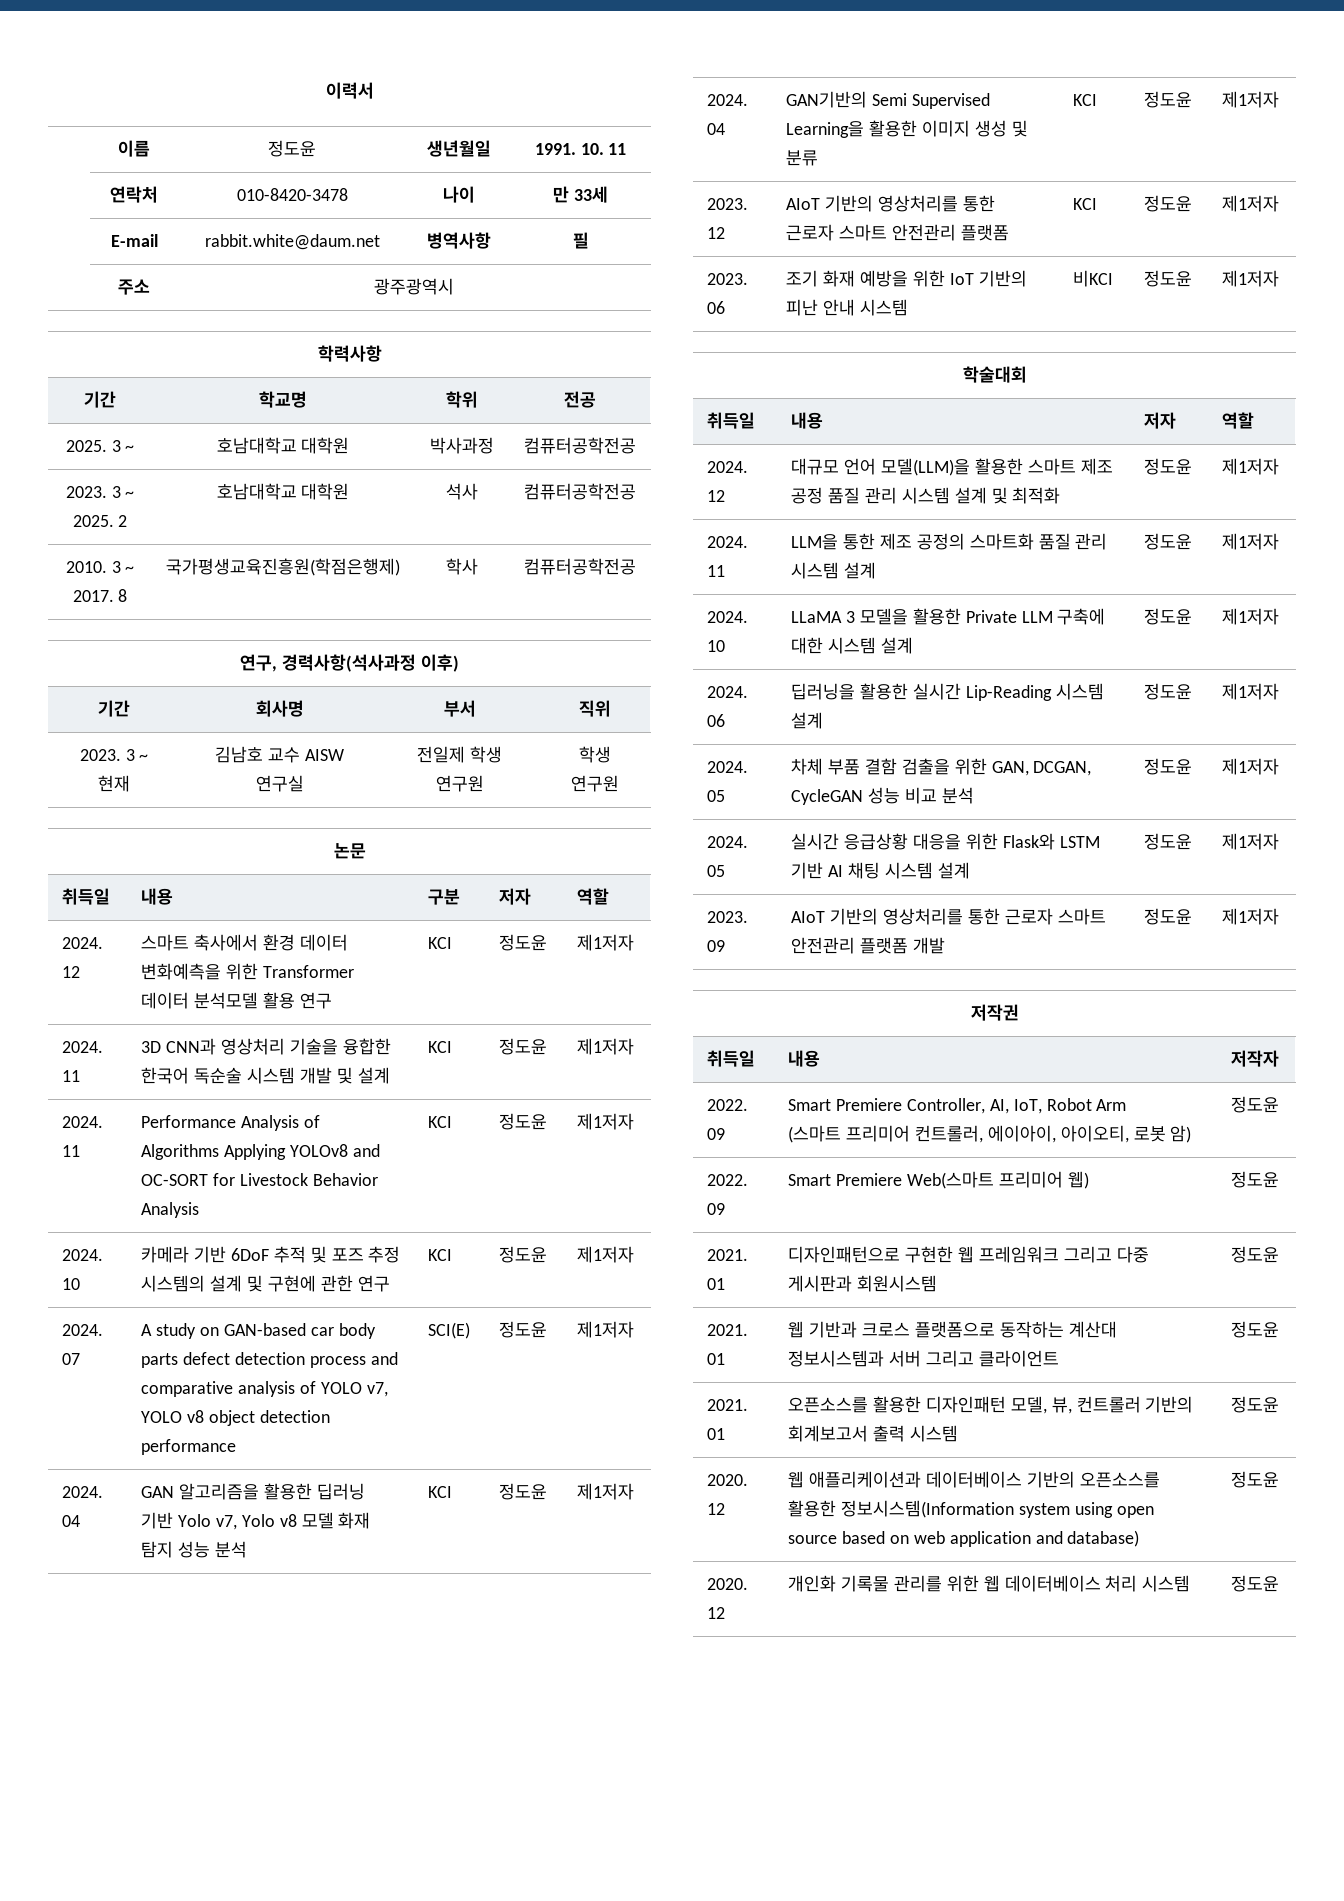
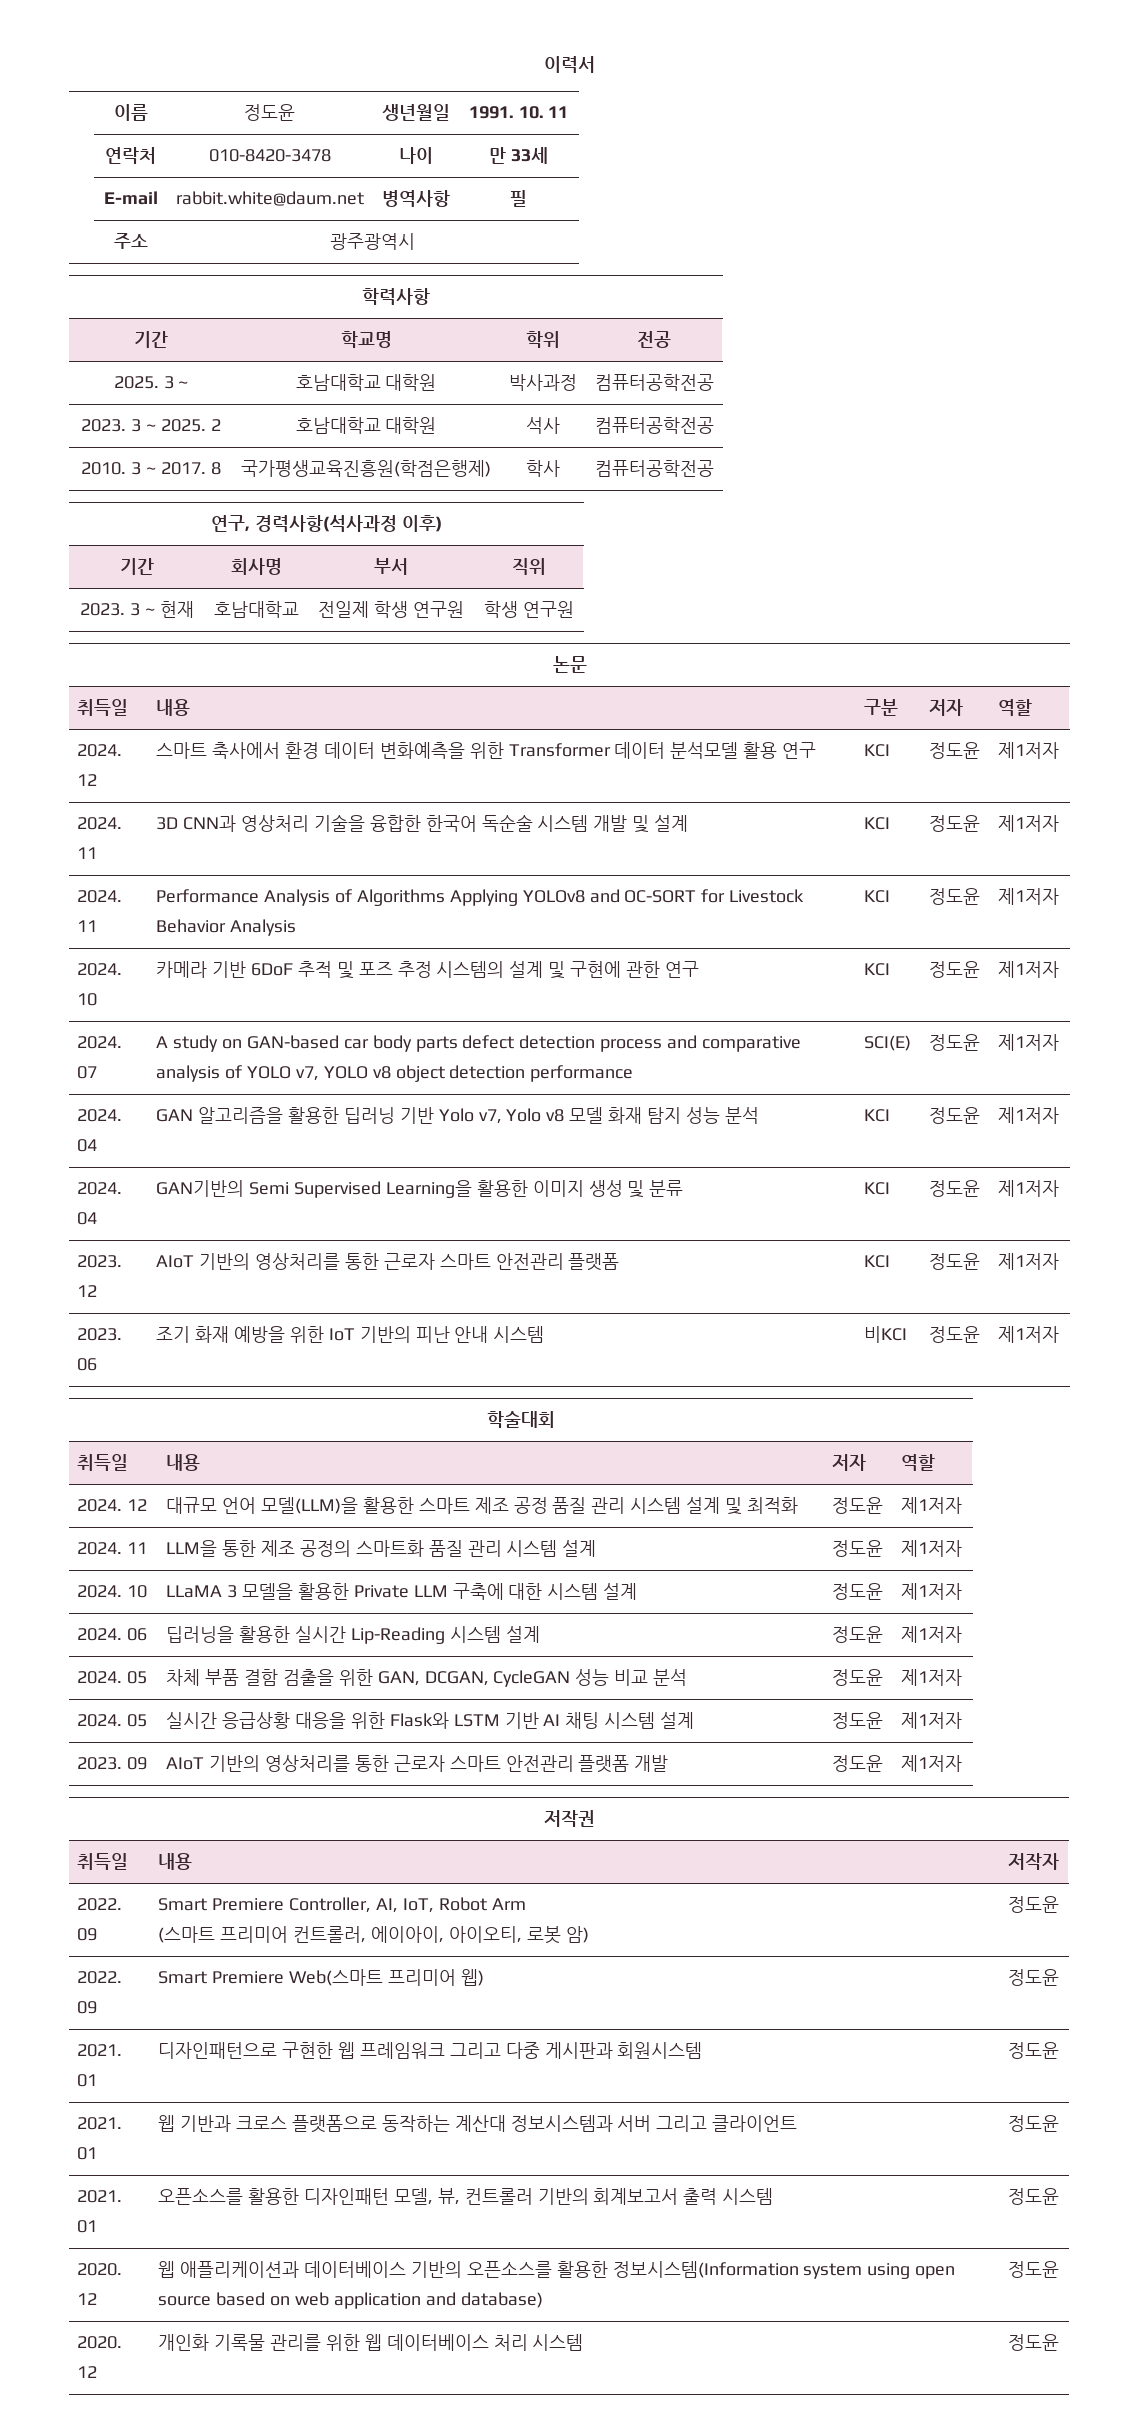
[215,746,344,763] [255,775,304,792] 김남호 교수 AISW 연구실 -> [213,601,299,618] 호남대학교

